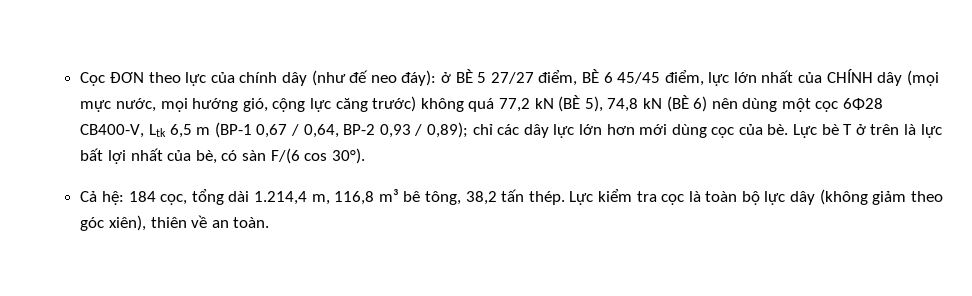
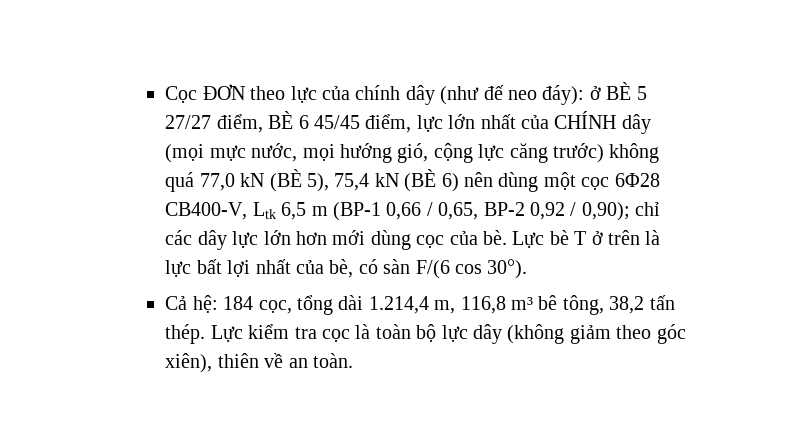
[498,98,530,112] 77,2 -> [199,173,235,191] 77,0
[607,98,639,112] 74,8 -> [334,173,370,191] 75,4
[256,122,468,138] 0,67 / 0,64, BP-2 0,93 / 0,89); -> [386,202,630,221] 0,66 / 0,65, BP-2 0,92 / 0,90);

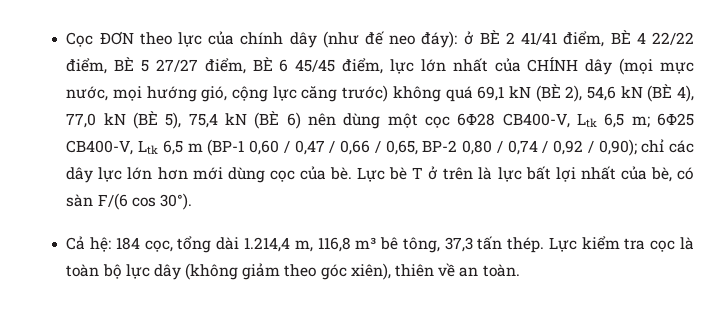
(632, 91) none -> [505,30,694,47] [66,57,135,74] 2 41/41 điểm, BÈ 4 22/22 điểm, BÈ
(195, 182) none -> [477,84,694,102] 69,1 kN (BÈ 2), 54,6 kN (BÈ 4),
[311,202,525,221] m (BP-1 0,66 / 0,65, BP-2 -> [631,113,694,128] [66,139,549,156] m; 6Φ25 CB400-V, Ltk 6,5 m (BP-1 0,60 / 0,47 / 0,66 / 0,65, BP-2 0,80 / 0,74 /
[609,296,645,314] 38,2 -> [444,237,473,252] 37,3

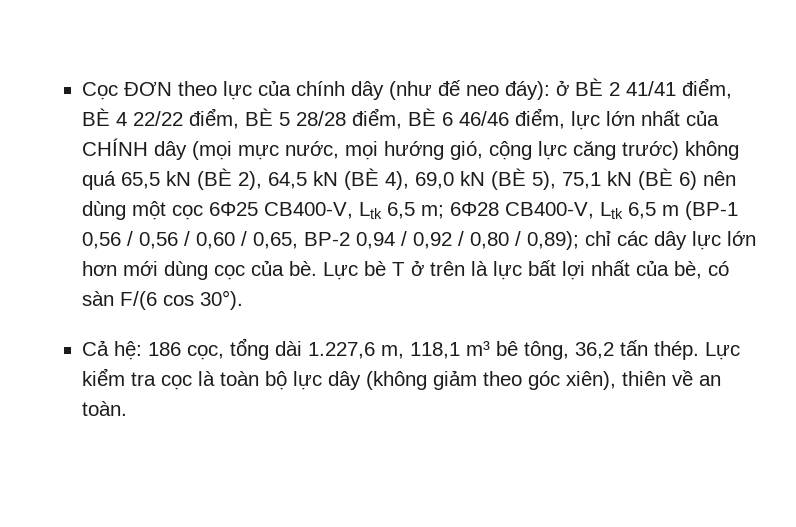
[155,59,198,72] 27/27 -> [296,111,347,126] 28/28
[295,59,336,72] 45/45 -> [459,111,510,126] 46/46
[477,86,505,101] 69,1 -> [121,172,161,189] 65,5
[586,86,616,101] 54,6 -> [268,172,308,189] 64,5
[66,113,97,128] 77,0 -> [415,172,455,189] 69,0
[188,113,218,128] 75,4 -> [562,172,602,189] 75,1
[457,113,496,126] 6Φ28 -> [209,202,259,216] 6Φ25
[656,113,694,126] 6Φ25 -> [450,202,500,216] 6Φ28
[249,139,637,156] 0,60 / 0,47 / 0,66 / 0,65, BP-2 0,80 / 0,74 / 0,92 / 0,90); -> [82,231,580,250] 0,56 / 0,56 / 0,60 / 0,65, BP-2 0,94 / 0,92 / 0,80 / 0,89);
[115,237,140,250] 184 -> [148,342,182,356] 186
[243,237,351,252] 1.214,4 m, 116,8 -> [308,342,461,359] 1.227,6 m, 118,1
[444,237,473,252] 37,3 -> [575,342,615,359] 36,2

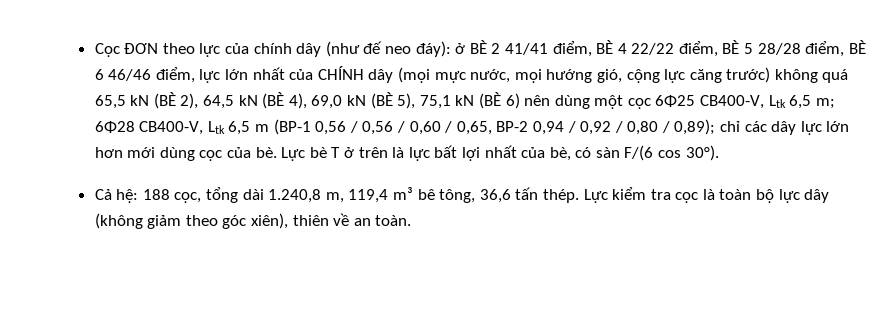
[148,342,182,356] 186 -> [142,189,170,200] 188
[308,342,461,359] 1.227,6 m, 118,1 -> [268,189,389,203] 1.240,8 m, 119,4
[575,342,615,359] 36,2 -> [479,189,511,203] 36,6

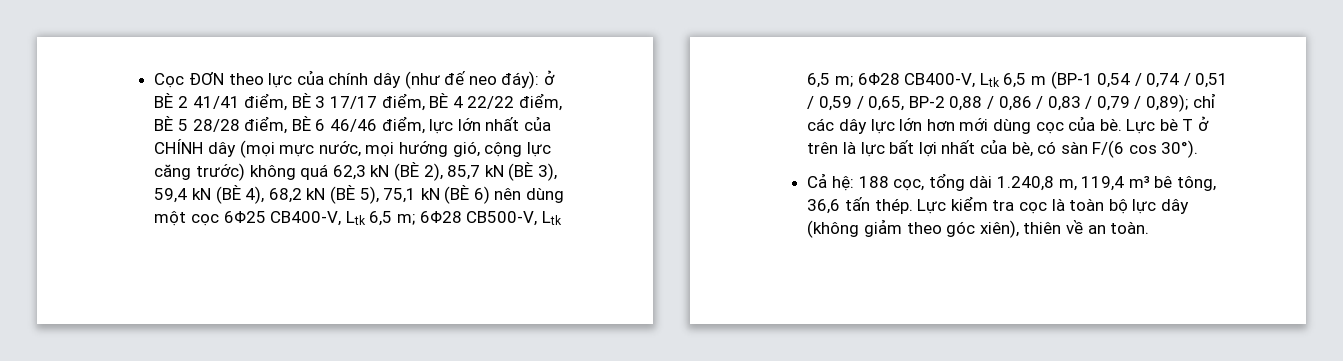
(614, 47) none -> [315,93,449,111] 3 17/17 điểm, BÈ
[94,95,126,109] 65,5 -> [332,165,366,180] 62,3
[203,95,235,109] 64,5 -> [447,162,557,181] [154,188,188,203] 85,7 kN (BÈ 3), 59,4
[311,95,343,109] 69,0 -> [268,188,302,203] 68,2
(135, 127) none -> [466,211,562,226] [807,73,900,88] CB500-V, Ltk 6,5 m; 6Φ28
[315,121,659,135] 0,56 / 0,56 / 0,60 / 0,65, BP-2 0,94 / 0,92 / 0,80 -> [1097,73,1229,88] [807,96,1130,111] 0,54 / 0,74 / 0,51 / 0,59 / 0,65, BP-2 0,88 / 0,86 / 0,83 / 0,79

